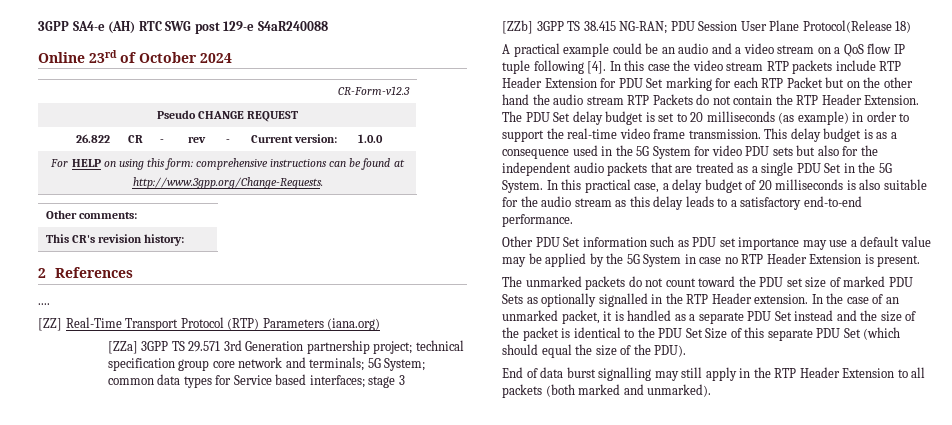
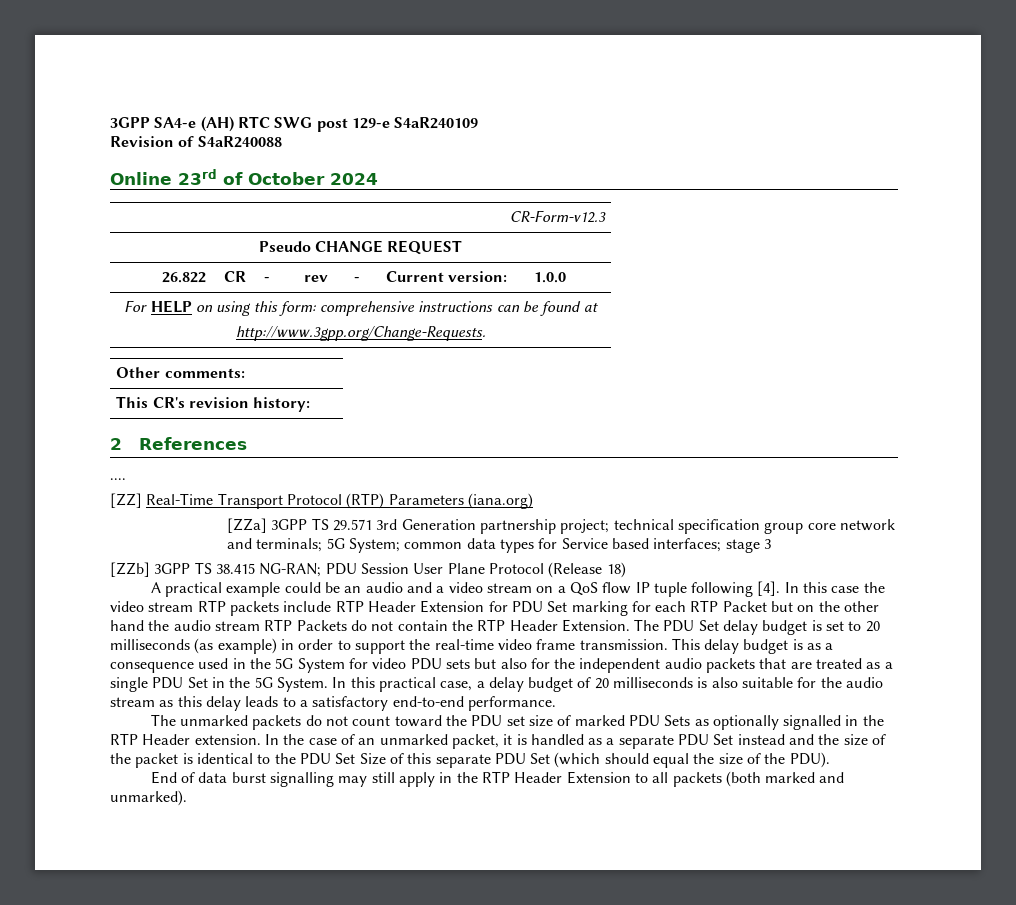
(255, 26) none -> [394,117,479,129] [110,136,195,147] S4aR240109 // Revision of
[802,20,892,33] Protocol(Release -> [488,562,603,578] Protocol (Release
[502,236,931,250] [502,253,921,267] // Other PDU Set information such as PDU set importance may use a default value may be applied by the 5G System in case no RTP Header Extension is present. -> (556, 703) none

